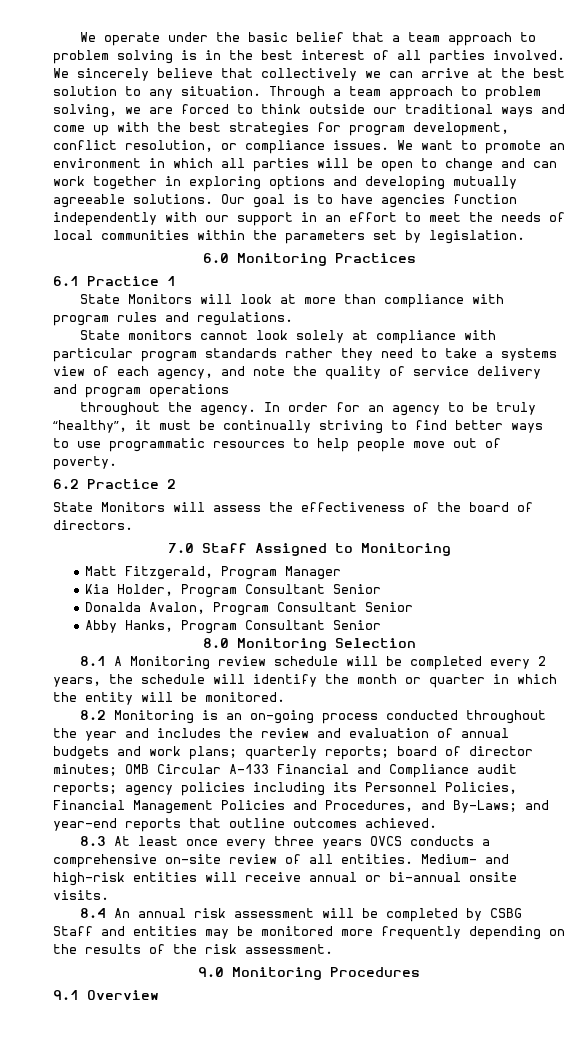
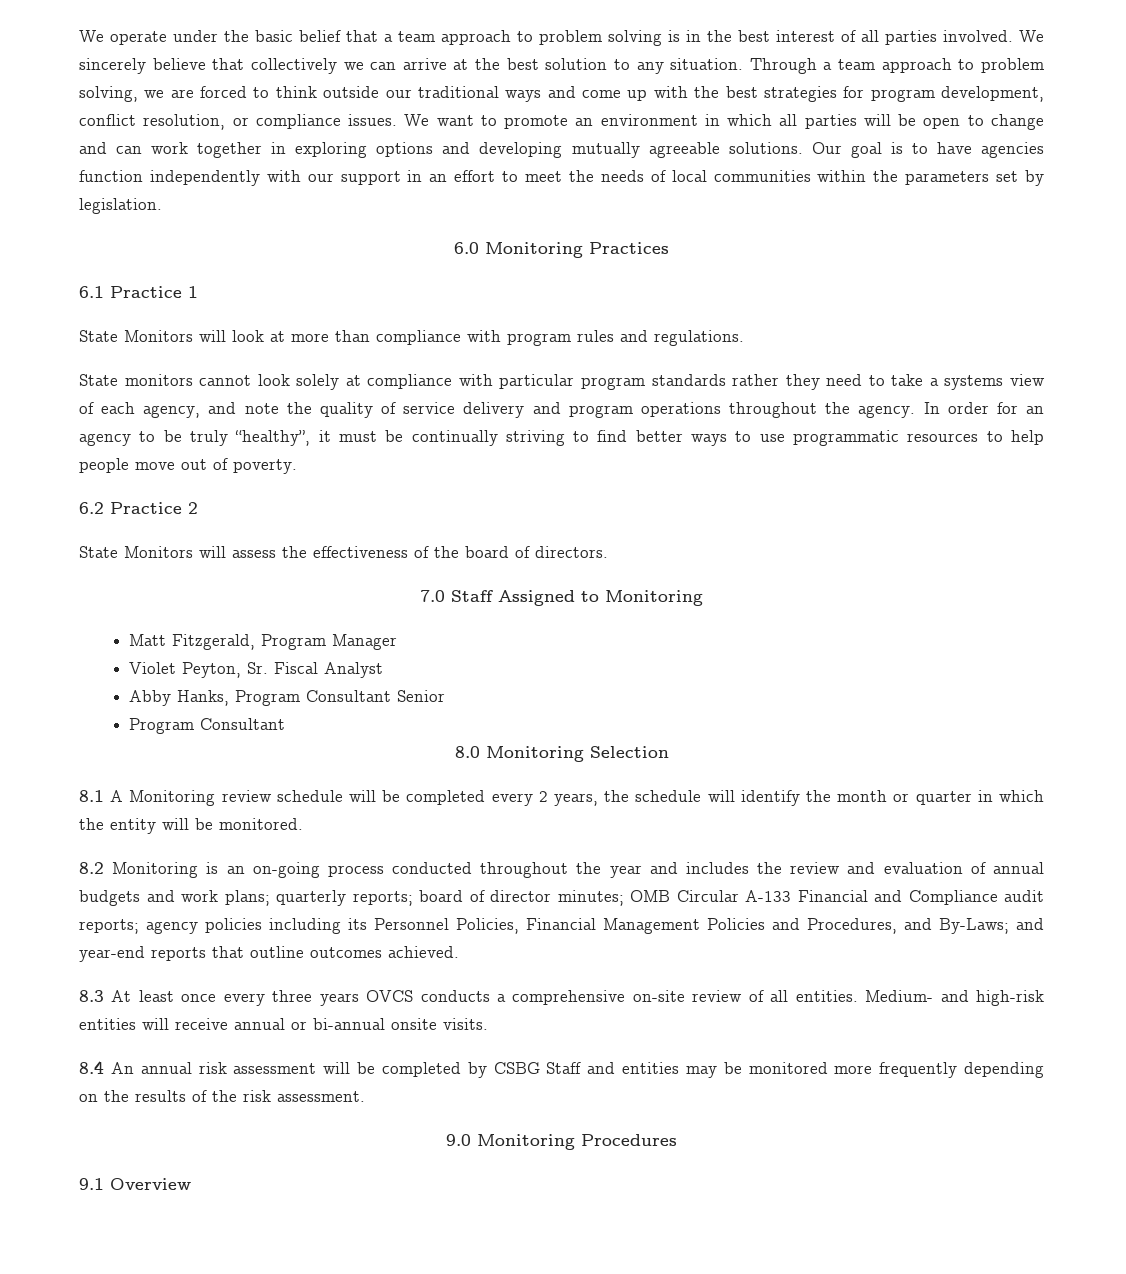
(229, 391) // -> (721, 409) none
[85,584,382,598] [85,602,414,616] Kia Holder, Program Consultant Senior // Donalda Avalon, Program Consultant Senior -> [128,662,383,678] Violet Peyton, Sr. Fiscal Analyst
(382, 625) none -> [128,718,285,734] // Program Consultant

